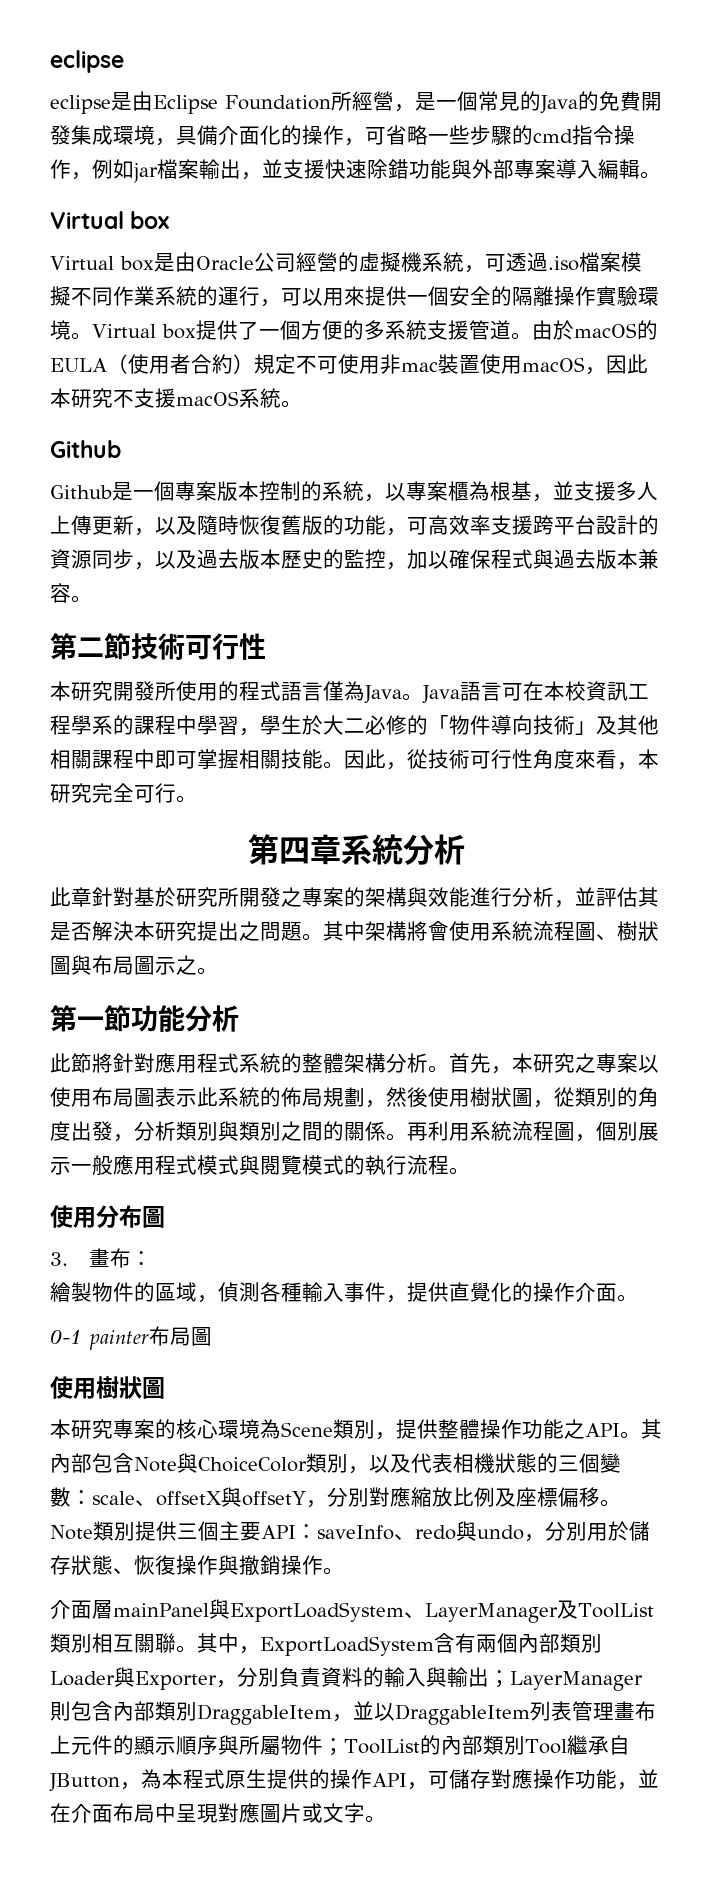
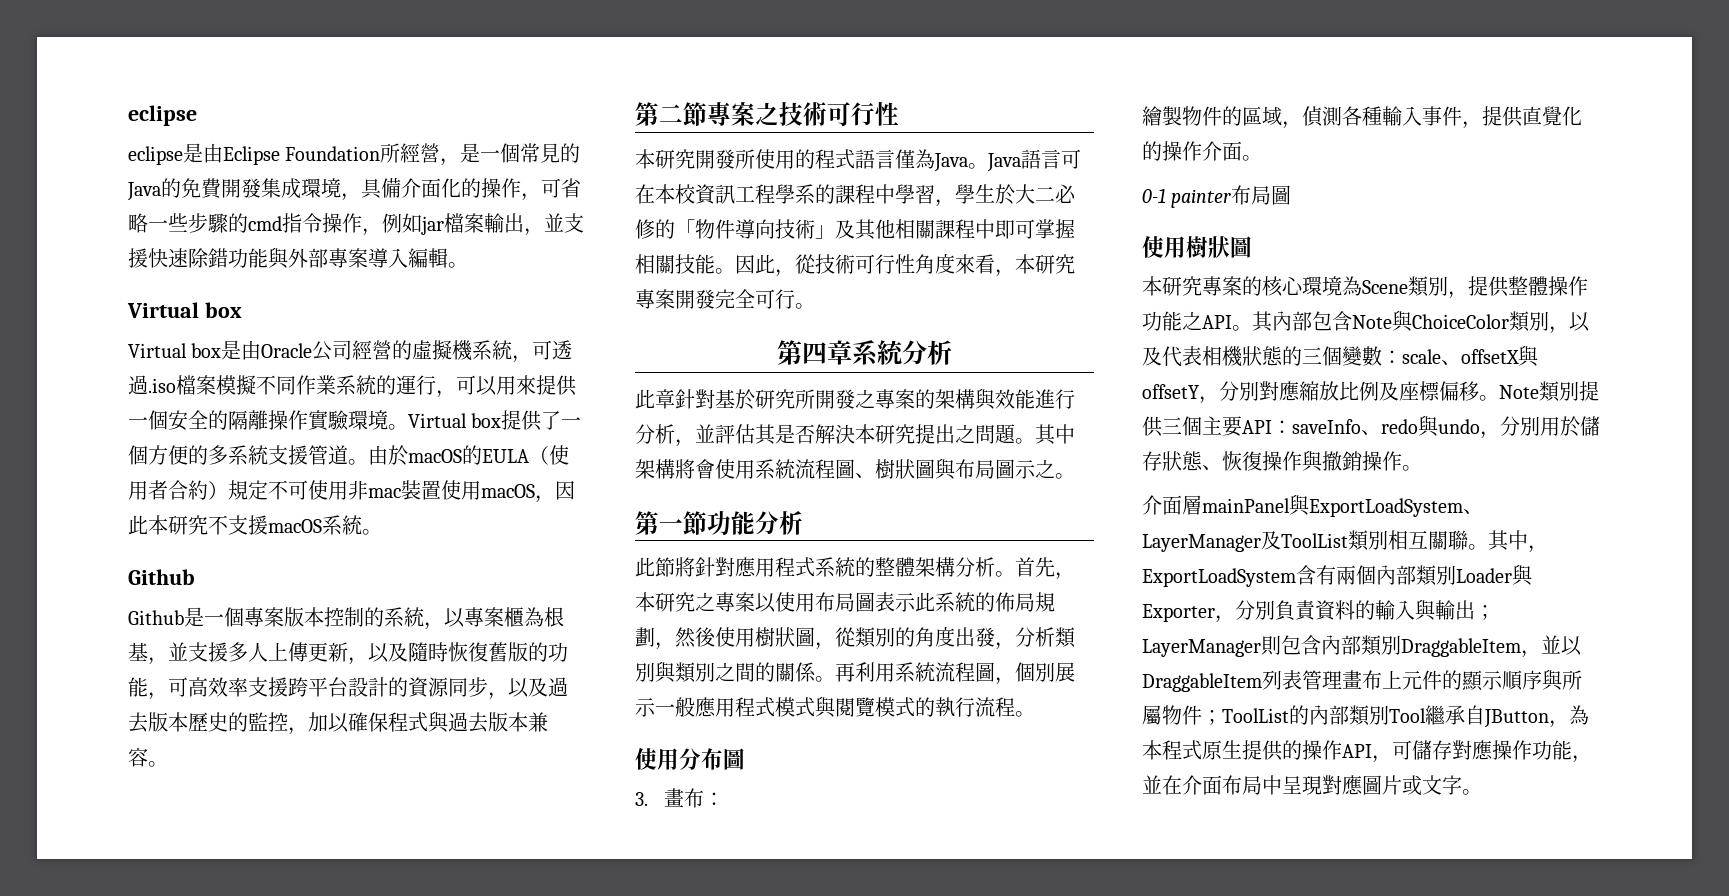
(131, 646) none -> [707,102,779,126] 專案之
(92, 793) none -> [635,289,715,309] 專案開發

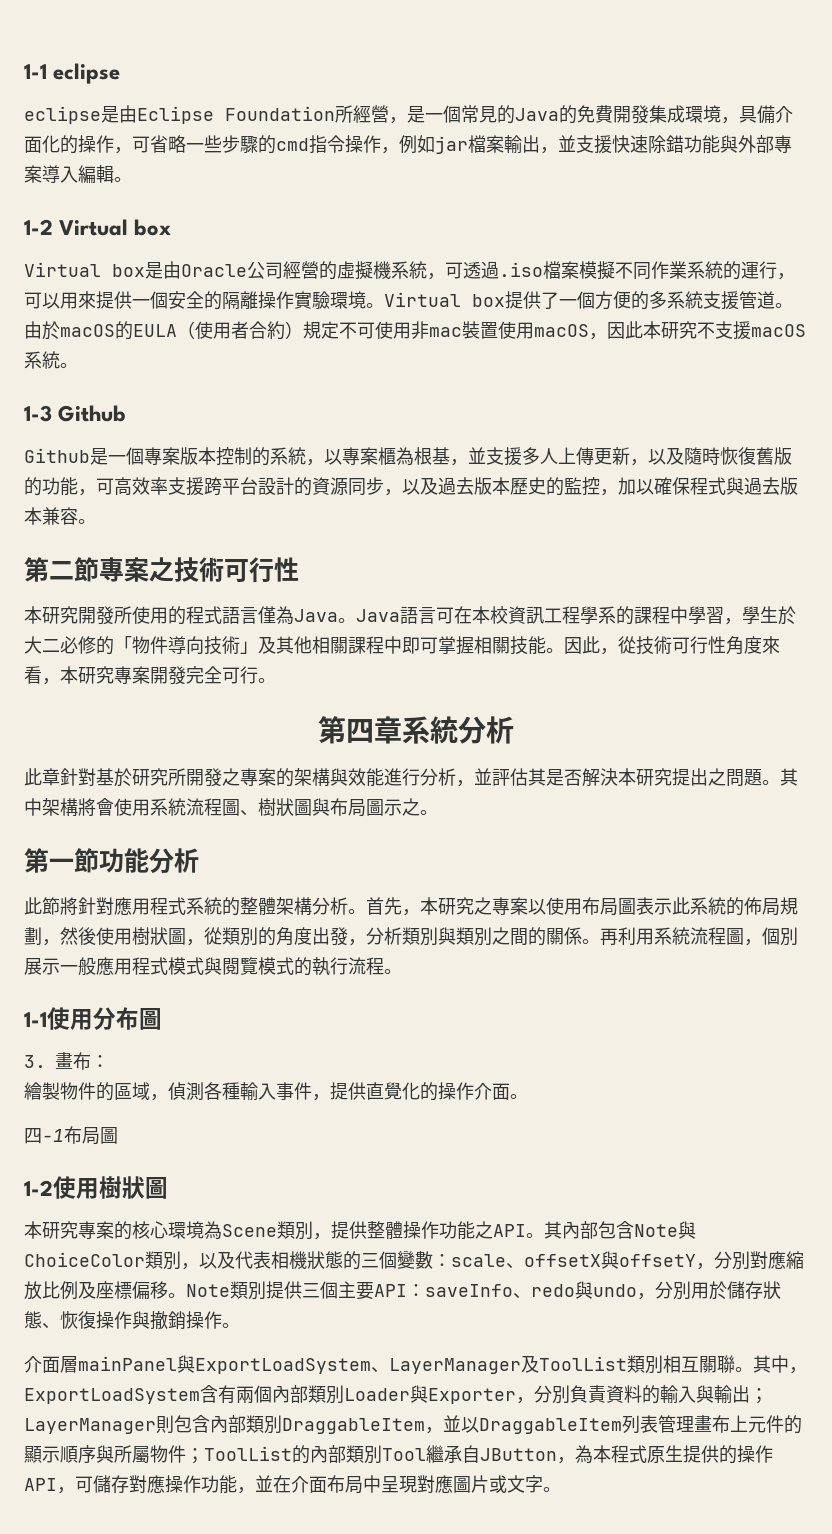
(128, 115) none -> [24,64,47,79] 1-1
(468, 265) none -> [24,219,53,235] 1-2
(382, 532) none -> [24,405,52,422] 1-3
(1035, 714) none -> [24,1012,47,1027] 1-1
[1142,188,1232,208] 0-1 painter -> [24,1128,64,1144] 四-1
(1292, 195) none -> [24,1180,53,1196] 1-2

